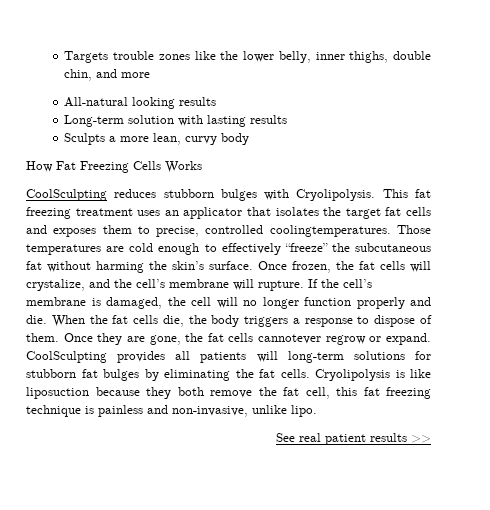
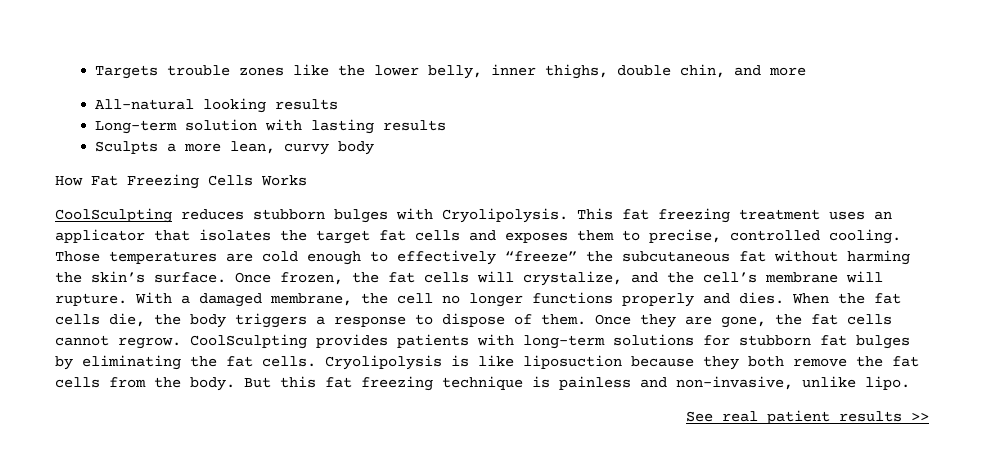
[269,225,391,237] coolingtemperatures. -> [829,229,901,244] cooling.
[308,279,372,288] [26,297,162,309] If the cell’s membrane is damaged, -> [135,292,352,307] With a damaged membrane,
[216,297,238,308] will -> (433, 298) none
[304,297,351,306] function -> [532,292,613,304] functions
[26,315,47,324] die. -> [739,292,784,304] dies.
[258,333,431,345] [26,351,278,363] cannotever regrow or expand. CoolSculpting provides all patients will -> [55,334,514,349] cannot regrow. CoolSculpting provides patients with
[305,387,330,399] cell, -> [55,377,271,391] cells from the body. But

